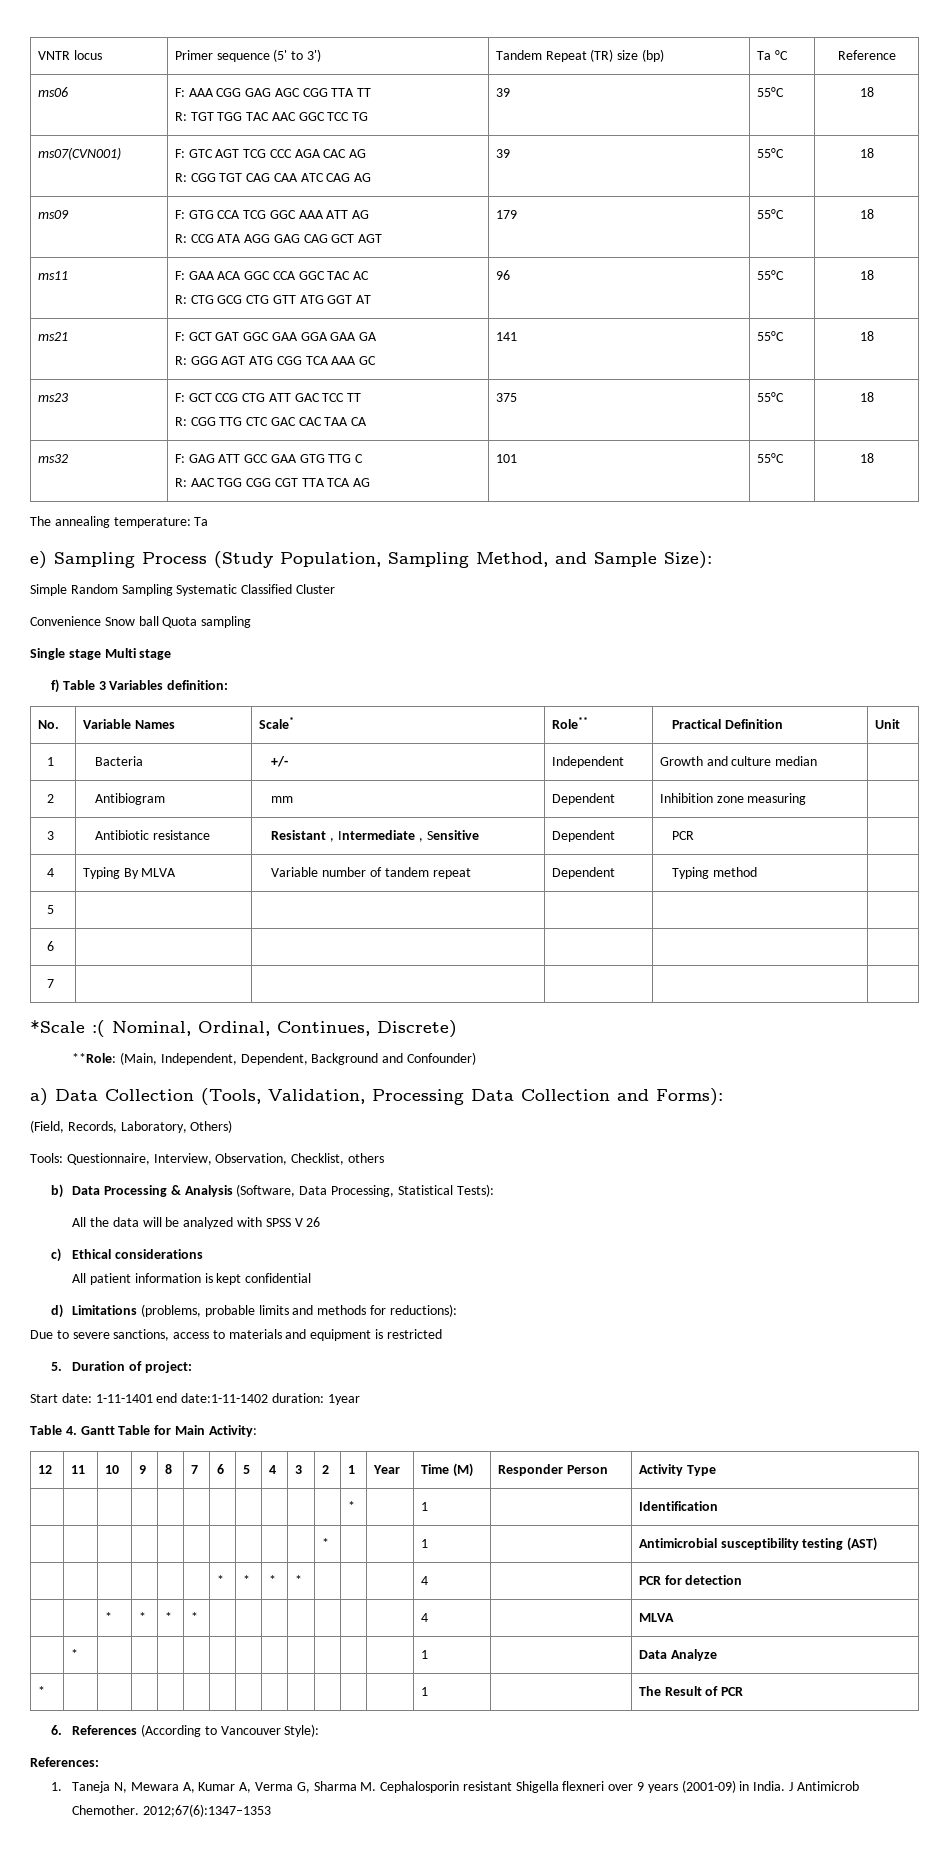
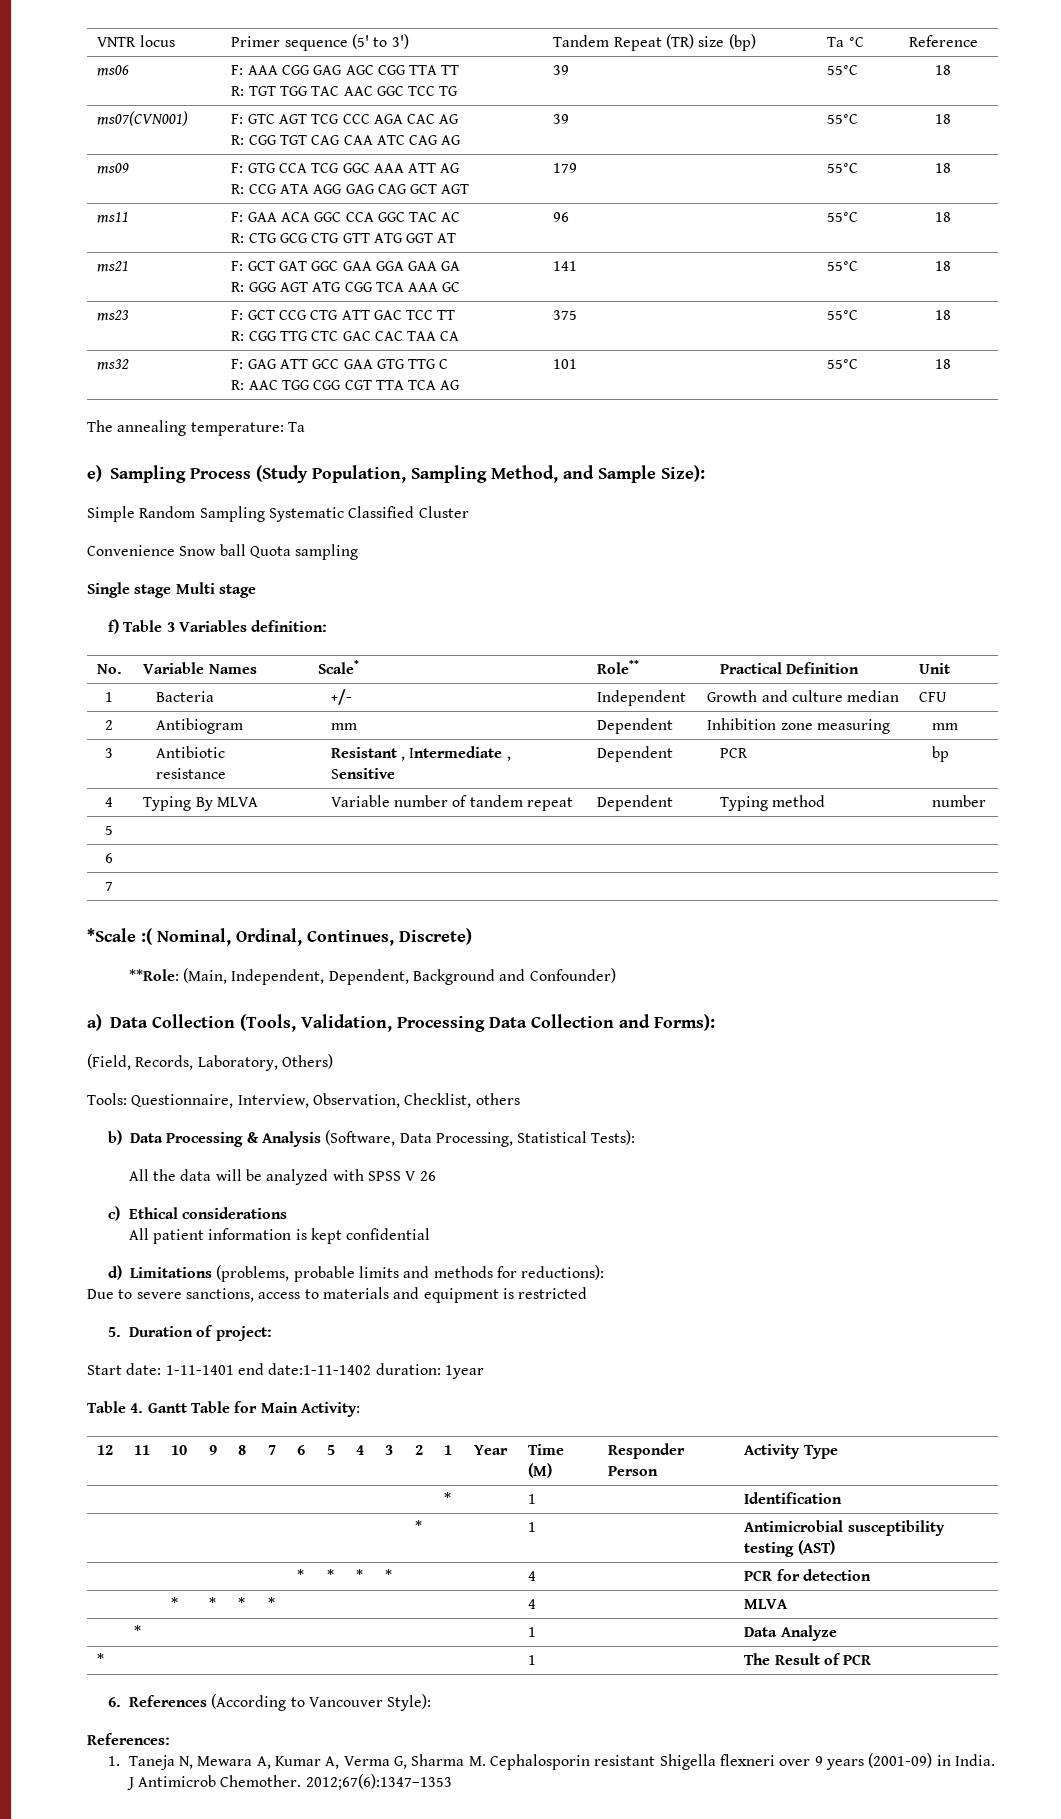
(818, 761) none -> [919,692,948,702] CFU
(807, 799) none -> [931,723,958,730] mm
(695, 835) none -> [931,746,949,762] bp
(758, 872) none -> [931,795,986,807] number

